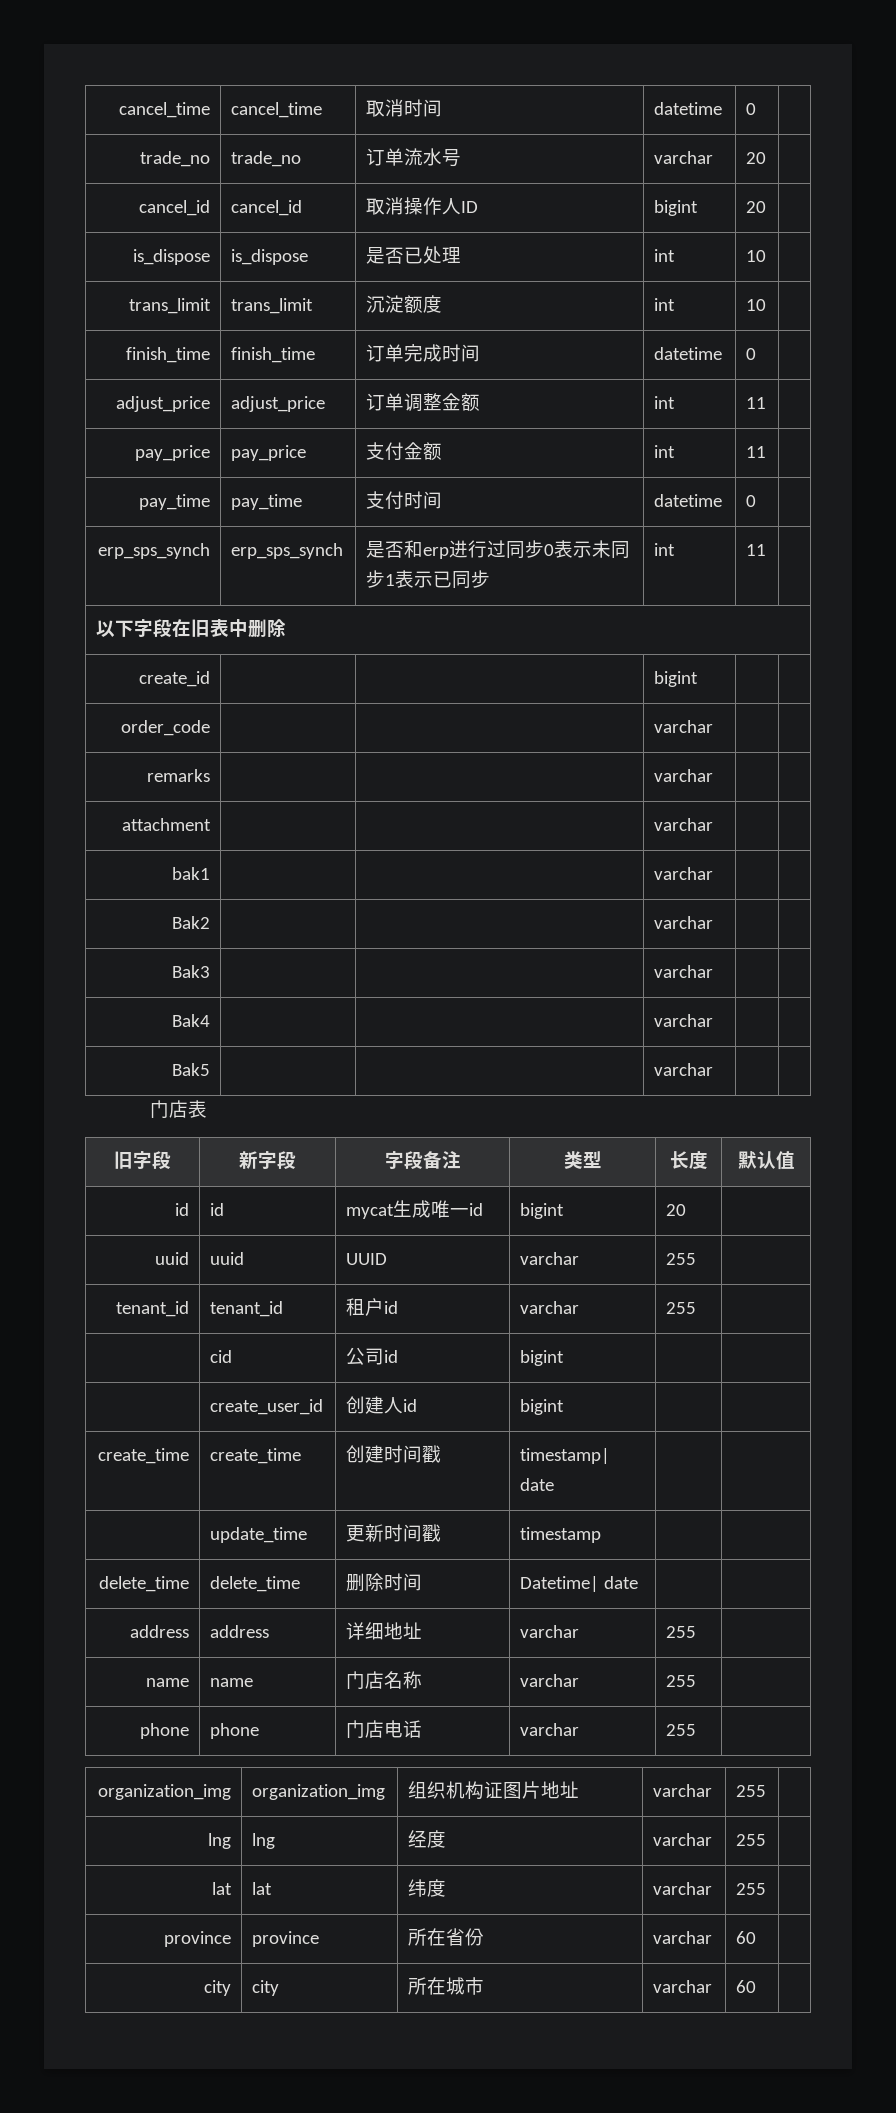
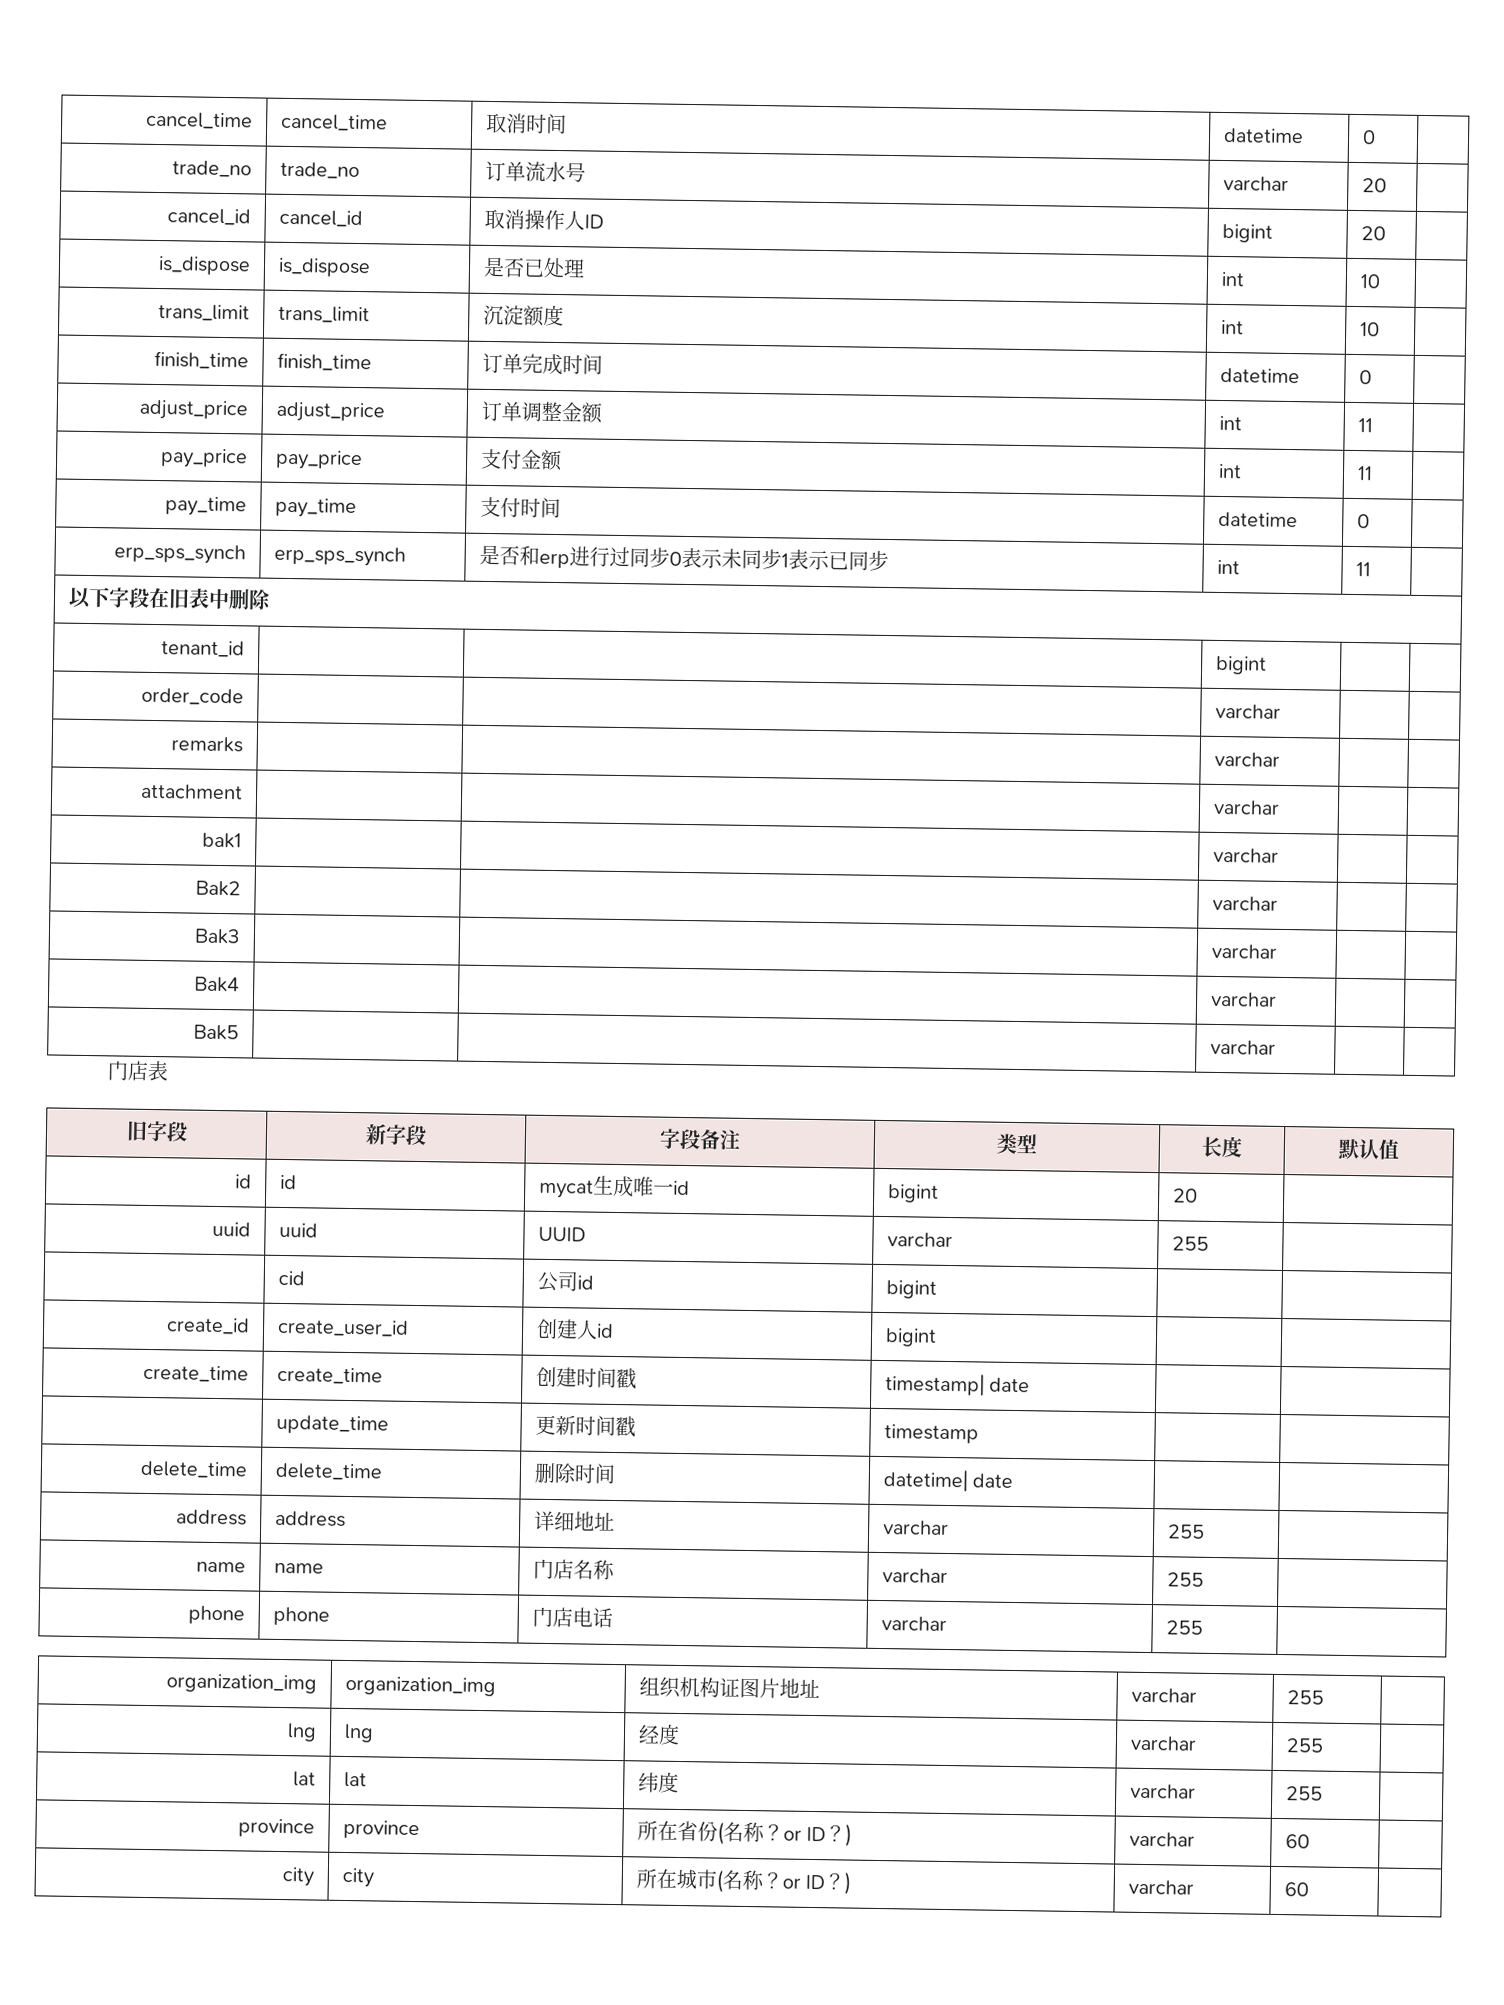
[138,671,210,687] create_id -> [161,640,246,658] tenant_id
[115,1301,189,1317] [210,1301,284,1317] [346,1298,399,1316] [520,1301,580,1314] [666,1302,697,1314] // tenant_id | tenant_id | 租户id | varchar | 255 | -> (1209, 1243) none
(565, 1358) none -> [166,1317,251,1335] create_id
[520,1576,600,1592] Datetime| -> [882,1469,969,1492] datetime|
(485, 1937) none -> [716,1821,853,1847] (名称？or ID？)
(485, 1986) none -> [715,1869,852,1895] (名称？or ID？)

